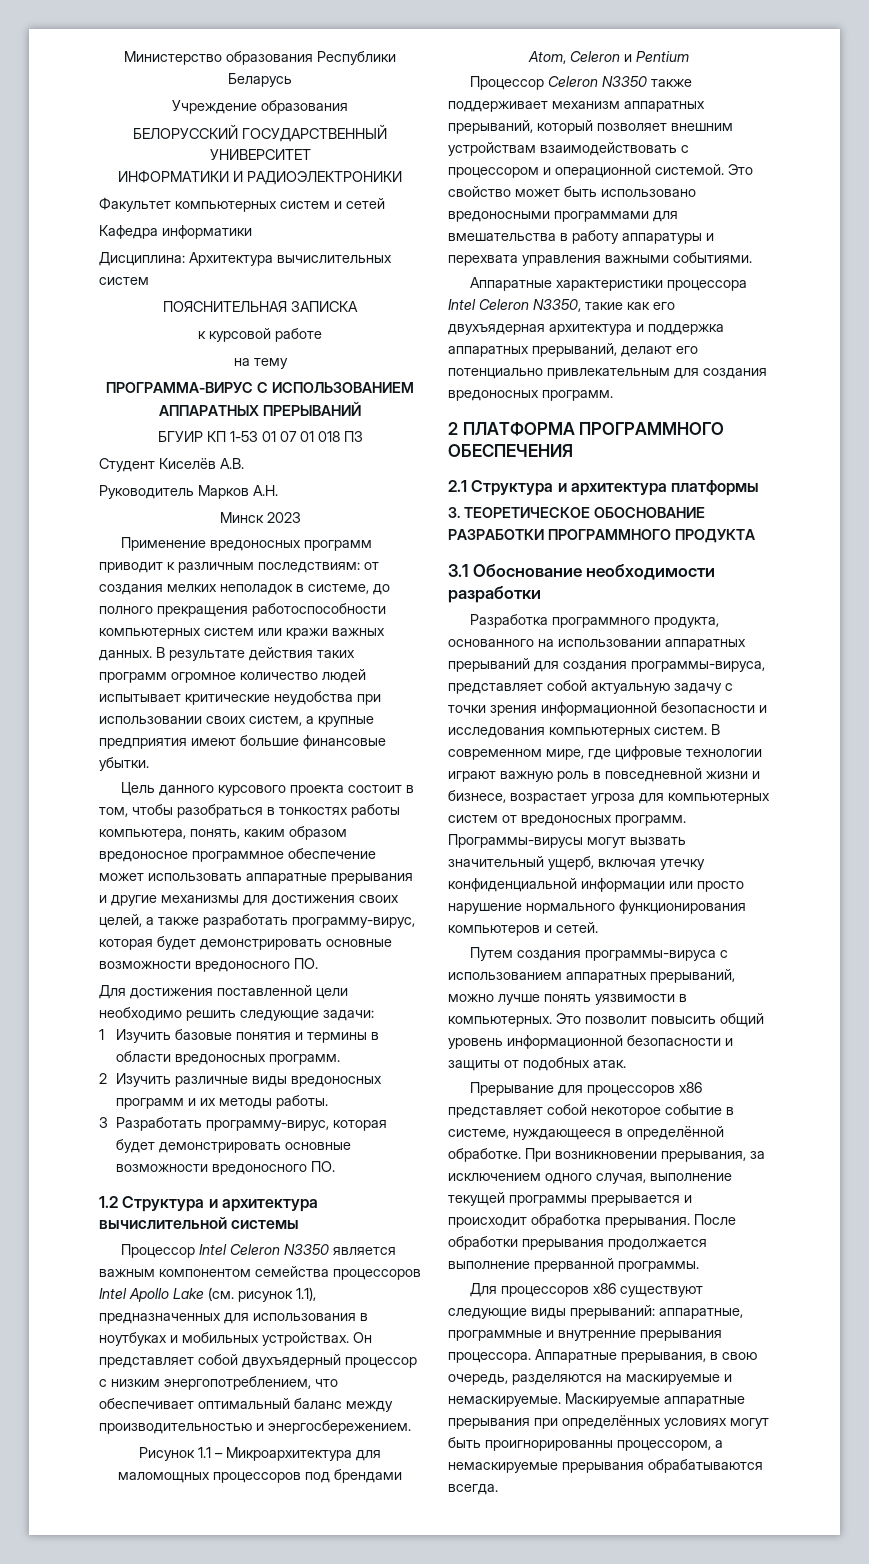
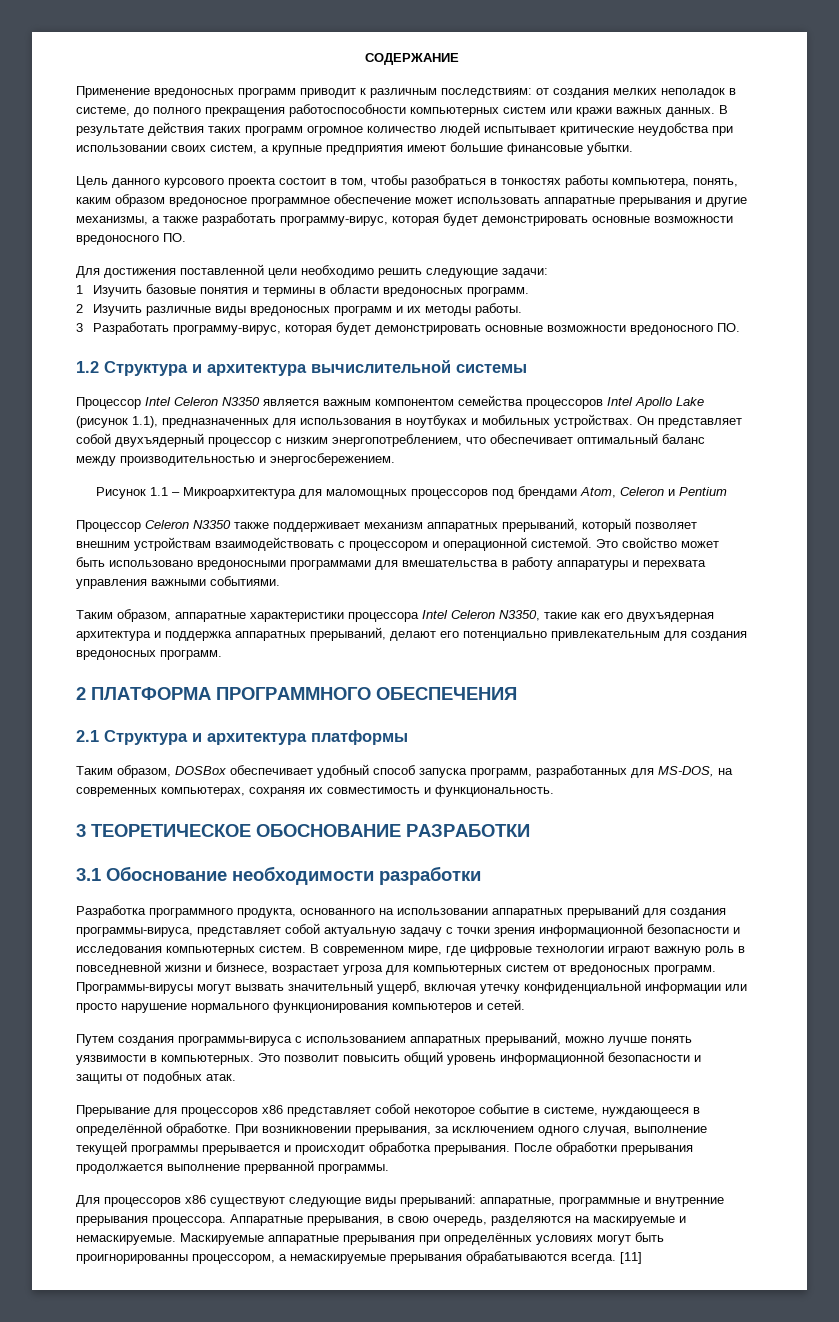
[124,51,396,65] [228,73,292,87] [172,100,348,114] [133,124,387,142] [209,149,311,160] [118,170,402,185] [99,197,385,212] [99,225,252,239] [99,252,392,266] [99,277,149,285] [163,301,358,312] [198,328,322,342] [233,358,288,369] [106,382,414,393] [159,401,361,416] [157,431,363,442] [99,458,244,472] [99,485,278,499] [219,512,301,523] Министерство образования Республики Беларусь // Учреждение образования // БЕЛОРУССКИЙ ГОСУДАРСТВЕННЫЙ УНИВЕРСИТЕТ // ИНФОРМАТИКИ И РАДИОЭЛЕКТРОНИКИ // Факультет компьютерных систем и сетей // Кафедра информатики // Дисциплина: Архитектура вычислительных систем // ПОЯСНИТЕЛЬНАЯ ЗАПИСКА // к курсовой работе // на тему // ПРОГРАММА-ВИРУС С ИСПОЛЬЗОВАНИЕМ АППАРАТНЫХ ПРЕРЫВАНИЙ // БГУИР КП 1-53 01 07 01 018 ПЗ // Студент Киселёв А.В. // Руководитель Марков А.Н. // Минск 2023 -> [364,53,459,65] СОДЕРЖАНИЕ
[161,895,399,906] [99,914,142,928] механизмы для достижения своих целей, -> [76,216,148,225] механизмы,
[208,1287,293,1302] (см. рисунок -> [76,416,128,428] (рисунок
[470,277,553,291] Аппаратные -> [76,609,246,622] Таким образом, аппаратные
[448,507,460,518] 3. -> [76,764,733,778] [76,785,554,797] [76,824,86,837] Таким образом, DOSBox обеспечивает удобный способ запуска программ, разработанных для MS-DOS, на современных компьютерах, сохраняя их совместимость и функциональность. // 3
[548,529,755,543] ПРОГРАММНОГО ПРОДУКТА -> (530, 830) none
(498, 1489) none -> [620,1252,642,1264] [11]

